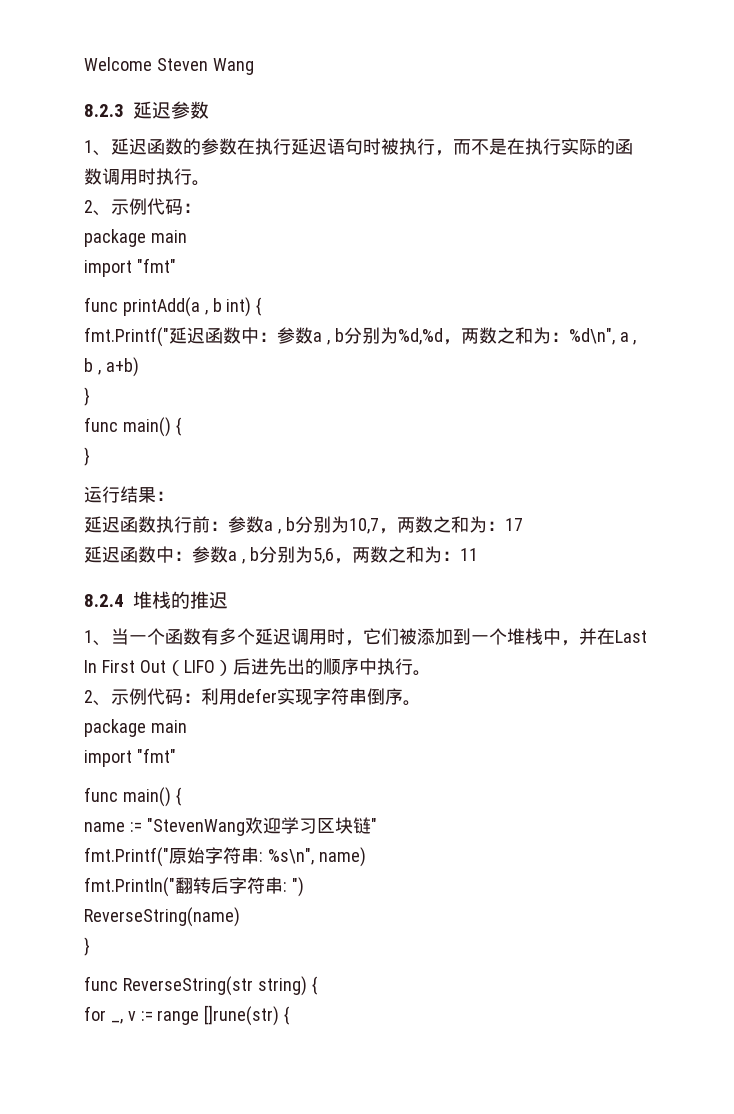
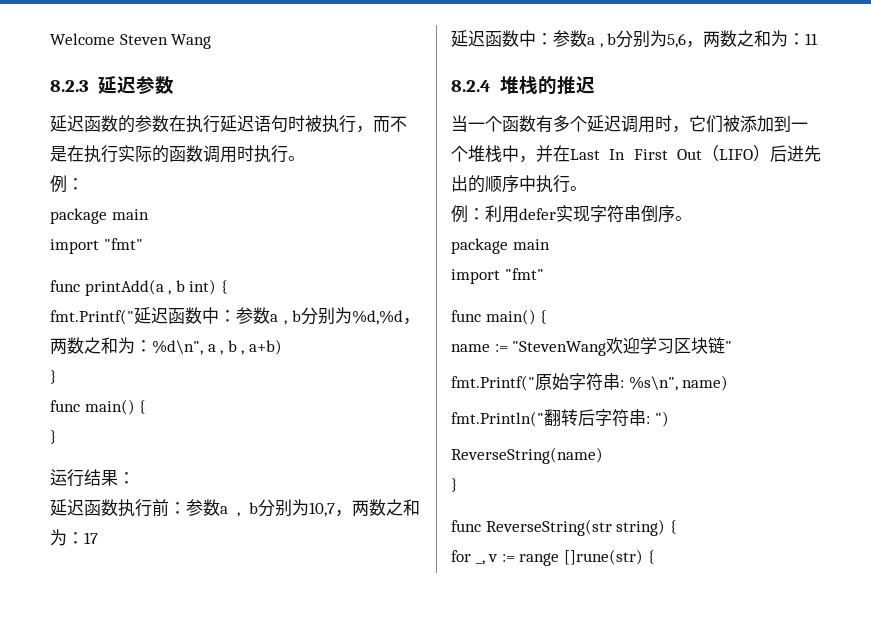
[84,140,111,156] 1、 -> (174, 85) none
[84,198,183,216] 2、示例代码 -> [50,175,67,193] 例
[84,630,111,646] 1、 -> (595, 85) none
[84,688,183,706] 2、示例代码 -> [451,205,468,223] 例

